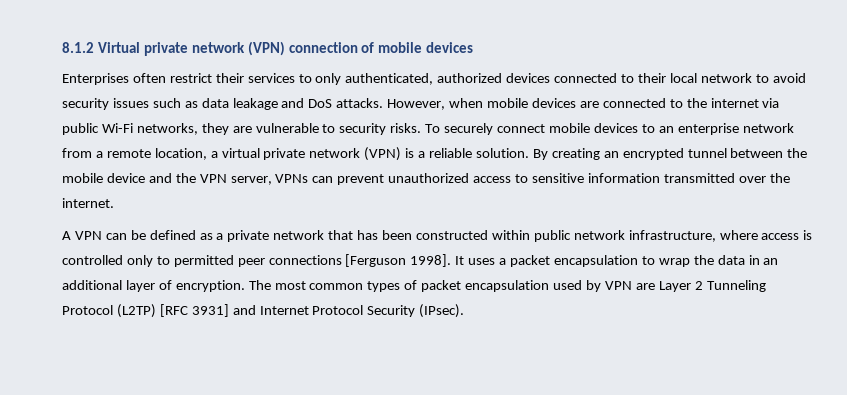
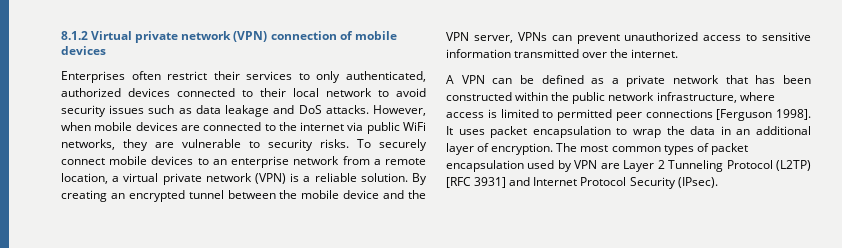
[101,123,133,133] Wi-Fi -> [403,122,427,131] WiFi
(530, 235) none -> [551,92,570,101] the
[62,255,153,267] controlled only -> [500,109,539,118] limited
[499,258,507,265] a -> (485, 132) none

